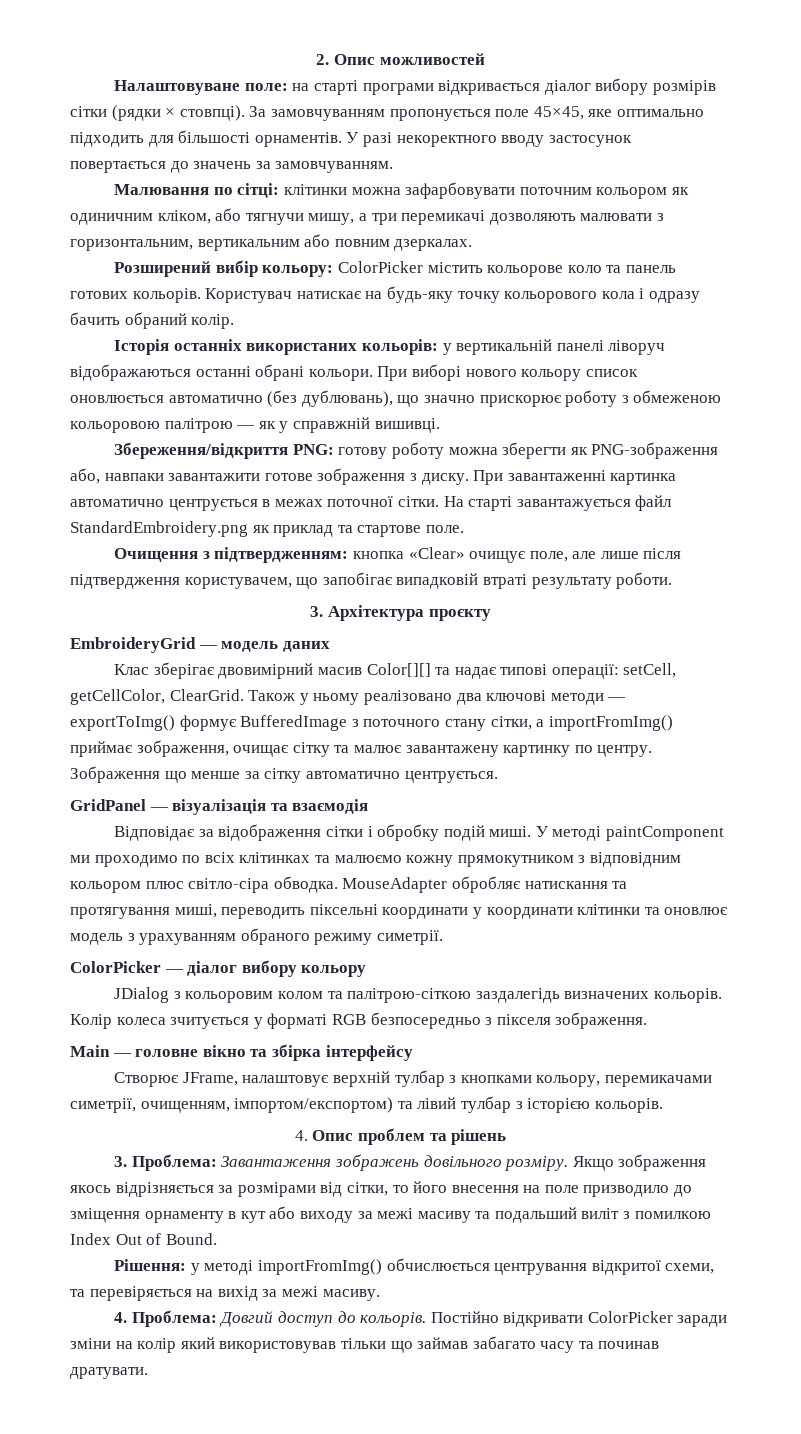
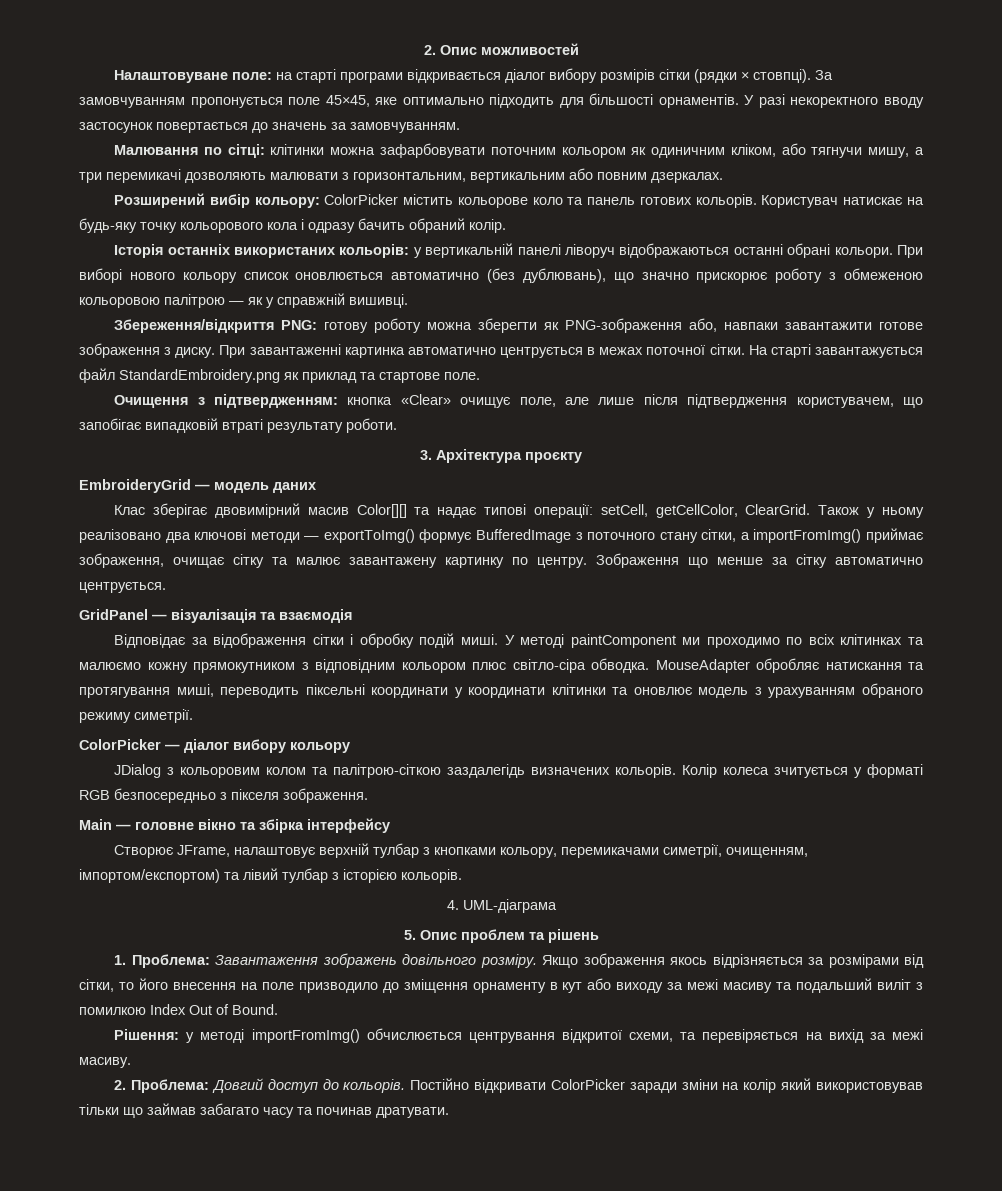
(308, 1135) none -> [462,899,557,913] [403,930,416,940] UML-діаграма // 5.
[114,1156,128,1167] 3. -> [114,955,127,965] 1.
[114,1312,128,1323] 4. -> [114,1080,127,1090] 2.

